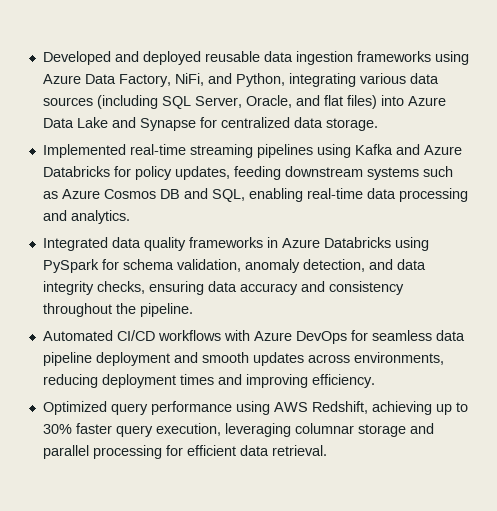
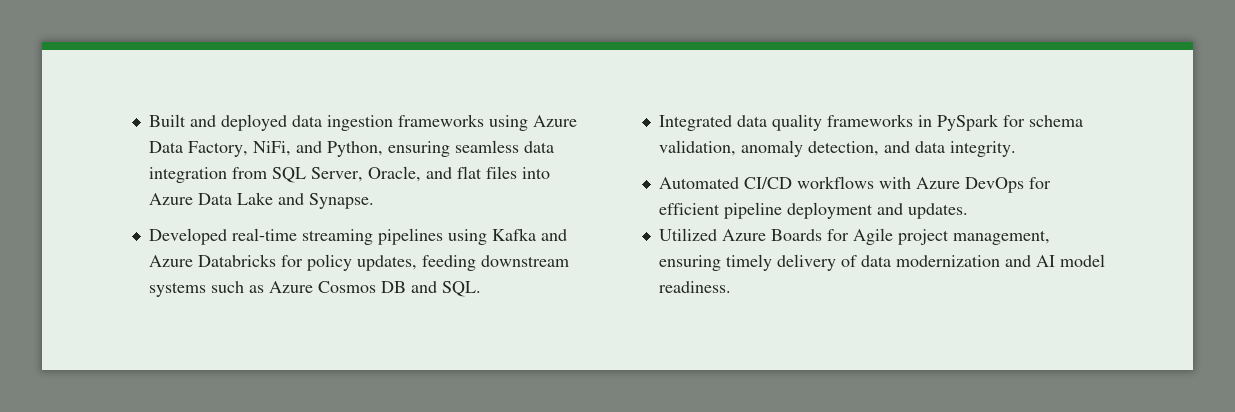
[42,51,111,65] Developed -> [148,114,186,127] Built
[204,51,260,62] reusable -> (287, 122) none
[288,73,439,87] [42,95,158,109] integrating various data sources (including -> [387,140,554,157] [148,167,267,183] ensuring seamless data integration from
[346,95,377,109] files) -> [485,166,517,179] files
[139,117,378,131] [42,144,126,158] Synapse for centralized data storage. // Implemented -> [308,193,374,209] [148,228,227,245] Synapse. // Developed
[211,188,468,202] [42,210,130,224] SQL, enabling real-time data processing and analytics. -> [441,281,481,297] SQL.
[281,237,429,251] Azure Databricks using -> (932, 121) none
[42,281,404,295] [42,303,193,317] integrity checks, ensuring data accuracy and consistency throughout the pipeline. -> [949,141,1016,157] integrity.
[371,330,465,341] seamless data -> [658,203,720,215] efficient
[201,352,444,366] [42,374,375,388] [42,401,468,415] [42,423,434,437] [42,445,327,459] smooth updates across environments, reducing deployment times and improving efficiency. // Optimized query performance using AWS Redshift, achieving up to 30% faster query execution, leveraging columnar storage and parallel processing for efficient data retrieval. -> [907,203,968,219] [658,228,1050,245] [658,254,1105,271] [658,281,731,293] updates. // Utilized Azure Boards for Agile project management, ensuring timely delivery of data modernization and AI model readiness.

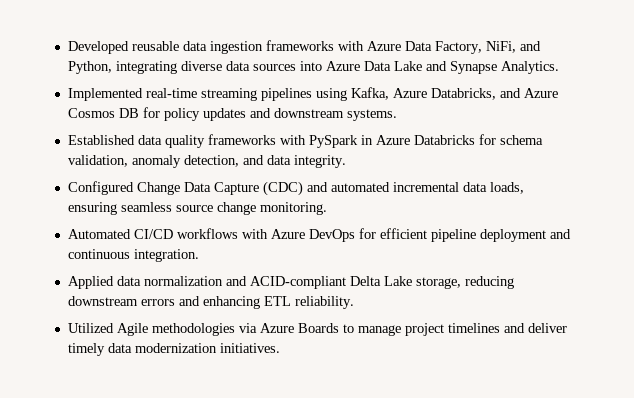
[148,114,287,131] Built and deployed -> [67,41,179,54] Developed reusable
[488,115,528,131] using -> [337,41,364,51] with
[387,140,554,157] [148,166,517,183] ensuring seamless data integration from SQL Server, Oracle, and flat files -> [115,61,296,74] integrating diverse data sources
[308,193,374,209] [148,228,227,245] Synapse. // Developed -> [449,61,559,74] [67,88,143,101] Synapse Analytics. // Implemented
[491,228,567,241] [148,254,569,271] [148,281,481,297] [658,114,999,131] Kafka and Azure Databricks for policy updates, feeding downstream systems such as Azure Cosmos DB and SQL. // Integrated data quality frameworks in PySpark -> [350,87,558,100] [67,107,397,121] [67,134,475,148] Kafka, Azure Databricks, and Azure Cosmos DB for policy updates and downstream systems. // Established data quality frameworks with PySpark in Azure Databricks
(1016, 149) none -> [67,181,524,196] [67,202,327,215] // Configured Change Data Capture (CDC) and automated incremental data loads, ensuring seamless source change monitoring.
[907,203,968,219] [658,228,1050,245] [658,254,1105,271] [658,281,731,293] updates. // Utilized Azure Boards for Agile project management, ensuring timely delivery of data modernization and AI model readiness. -> [67,249,199,262] [67,276,514,289] [67,296,354,309] [67,323,567,336] [67,343,280,356] continuous integration. // Applied data normalization and ACID-compliant Delta Lake storage, reducing downstream errors and enhancing ETL reliability. // Utilized Agile methodologies via Azure Boards to manage project timelines and deliver timely data modernization initiatives.

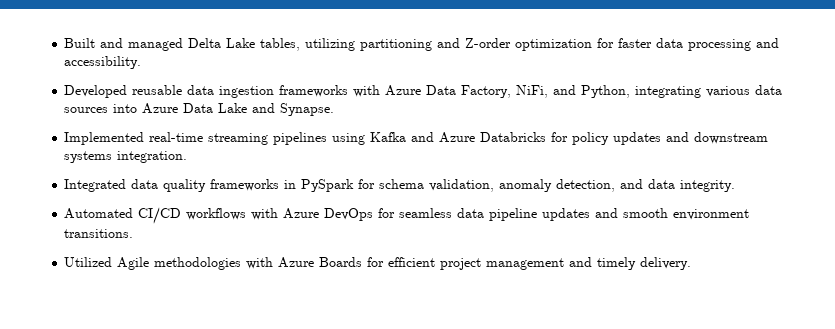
(67, 47) none -> [64,38,780,51] [64,56,142,69] Built and managed Delta Lake tables, utilizing partitioning and Z-order optimization for faster data processing and accessibility. //
[180,61,222,71] diverse -> [706,86,751,97] various
[449,61,559,74] Synapse Analytics. -> [280,103,335,116] Synapse.
[350,87,558,100] [67,108,139,118] Kafka, Azure Databricks, and Azure Cosmos DB -> [370,132,547,143] Kafka and Azure Databricks
[346,109,397,121] [67,134,475,148] systems. // Established data quality frameworks with PySpark in Azure Databricks -> [64,151,188,163] [64,179,355,192] systems integration. // Integrated data quality frameworks in PySpark
[67,181,524,196] [67,202,327,215] // Configured Change Data Capture (CDC) and automated incremental data loads, ensuring seamless source change monitoring. -> (736, 186) none
[379,228,571,242] [67,249,199,262] [67,276,514,289] [67,296,354,309] efficient pipeline deployment and continuous integration. // Applied data normalization and ACID-compliant Delta Lake storage, reducing downstream errors and enhancing ETL reliability. -> [399,208,750,221] [64,229,134,238] seamless data pipeline updates and smooth environment transitions.
[238,323,257,333] via -> [246,257,274,269] with
[342,323,567,336] [67,343,280,356] to manage project timelines and deliver timely data modernization initiatives. -> [367,257,692,270] for efficient project management and timely delivery.

